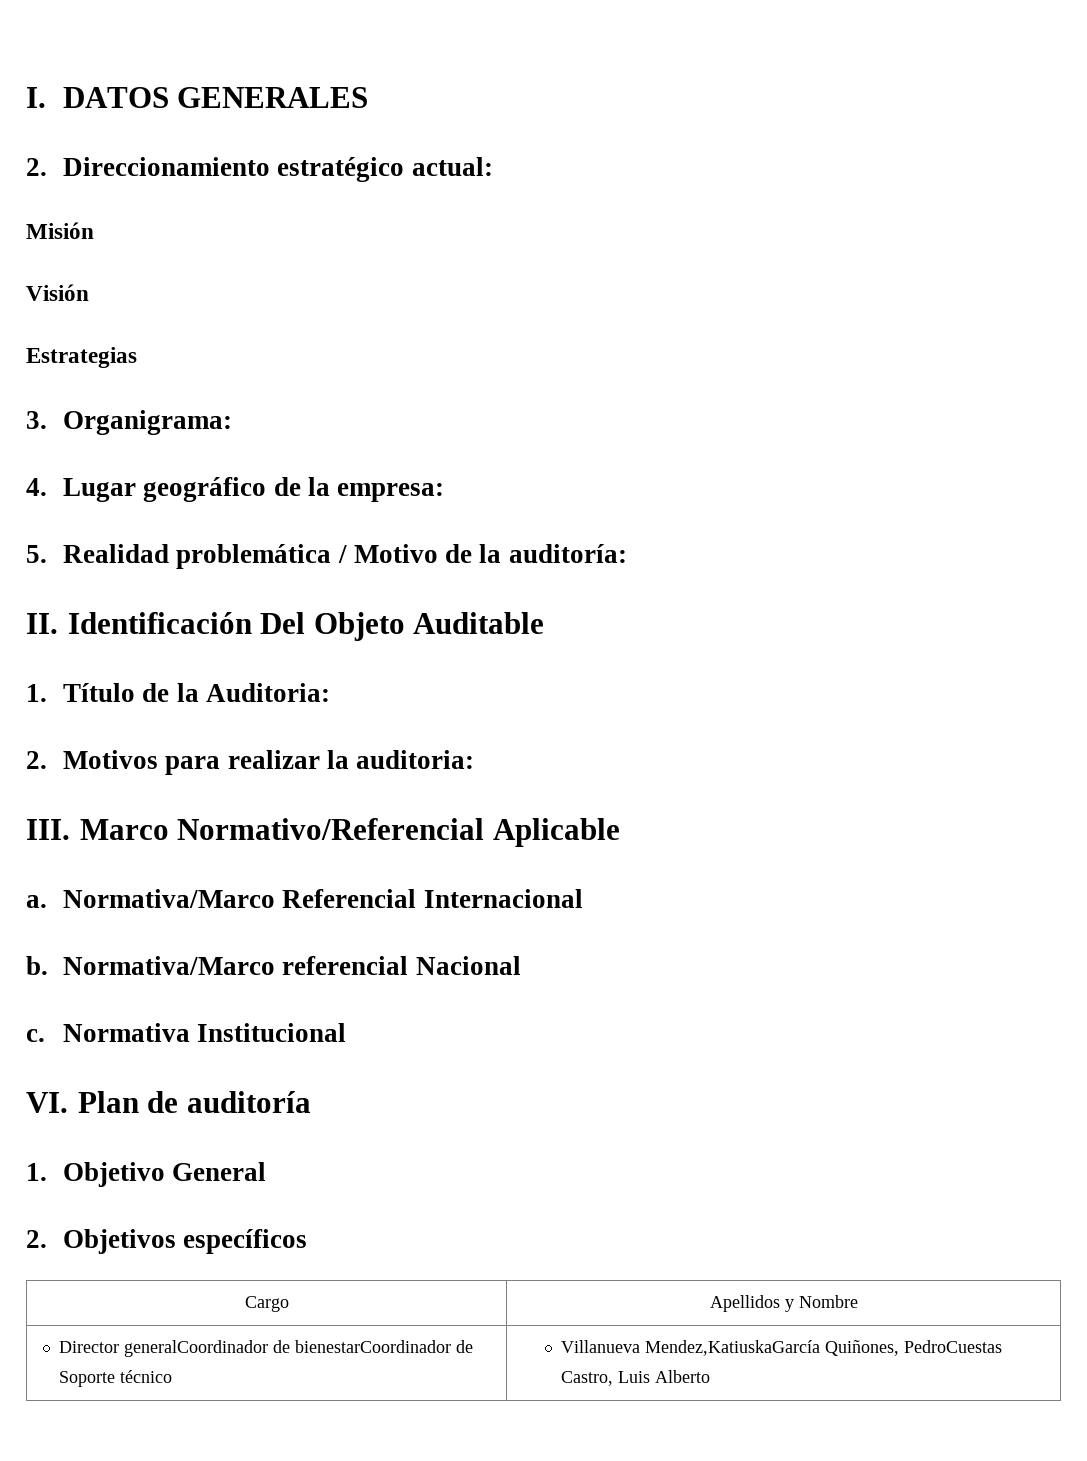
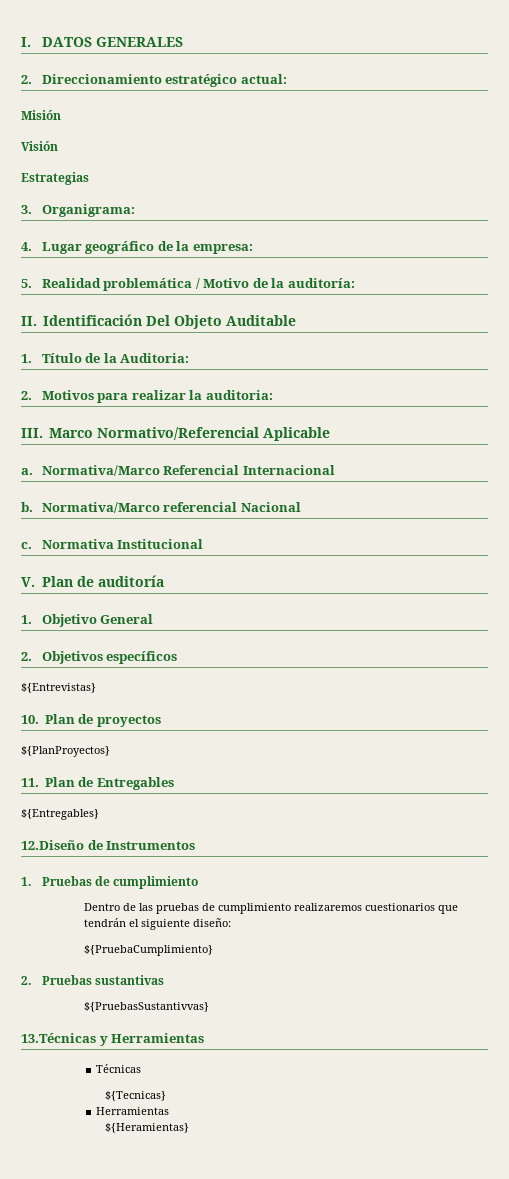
[26,1092,68,1113] VI. -> [21,577,35,587] V.
[244,1296,289,1312] [709,1295,858,1312] [59,1340,474,1357] [59,1370,173,1387] [561,1340,1003,1356] [561,1370,711,1386] // Cargo | Apellidos y Nombre // Director generalCoordinador de bienestarCoordinador de Soporte técnico | Villanueva Mendez,KatiuskaGarcía Quiñones, PedroCuestas Castro, Luis Alberto -> [21,683,96,693] [21,714,161,727] [21,746,110,757] [21,777,174,790] [21,809,99,820] [21,840,196,850] [21,876,199,889] [83,903,458,914] [83,918,231,930] [83,945,213,956] [21,975,165,985] [83,1002,209,1012] [21,1033,205,1046] [95,1064,141,1073] [104,1091,166,1101] [95,1107,169,1115] [104,1123,189,1133] // ${Entrevistas} // 10. Plan de proyectos // ${PlanProyectos} // 11. Plan de Entregables // ${Entregables} // 12.Diseño de Instrumentos // 1. Pruebas de cumplimiento // Dentro de las pruebas de cumplimiento realizaremos cuestionarios que tendrán el siguiente diseño: // ${PruebaCumplimiento} // 2. Pruebas sustantivas // ${PruebasSustantivvas} // 13.Técnicas y Herramientas // Técnicas // ${Tecnicas} // Herramientas // ${Heramientas}

